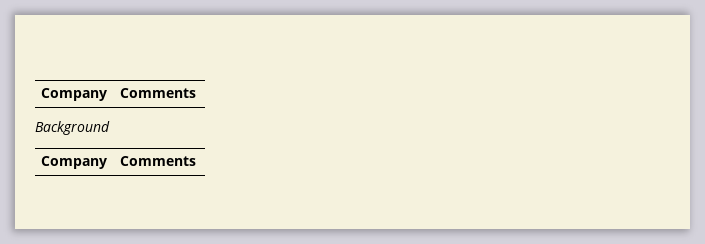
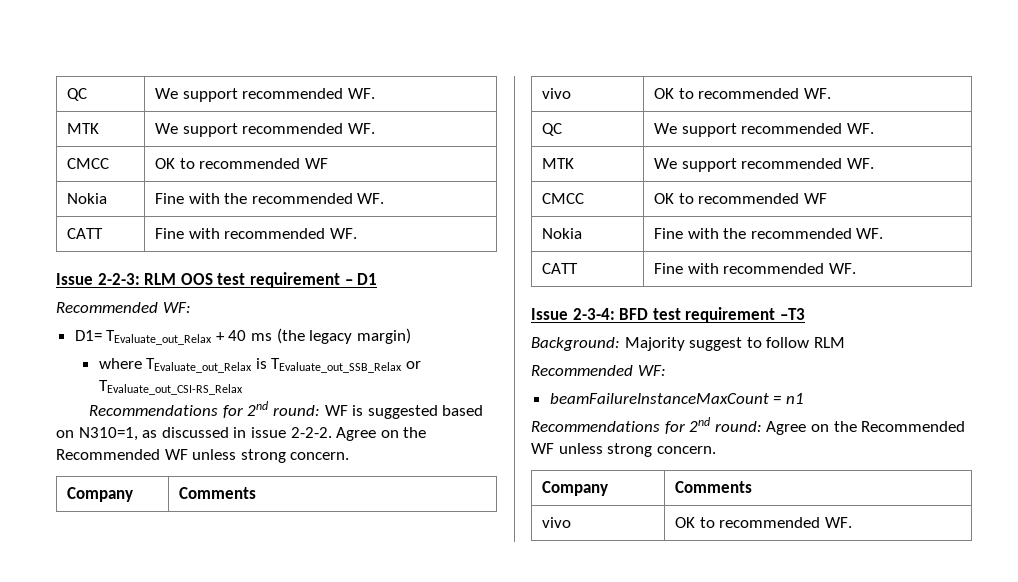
[41,88,108,101] [120,88,197,98] [35,121,110,135] [41,156,108,169] [120,156,197,166] Company | Comments // Background // Company | Comments -> [67,88,88,101] [155,88,375,102] [67,123,100,134] [155,123,375,137] [67,158,110,169] [155,158,328,169] [67,193,108,204] [155,193,385,204] [67,228,104,239] [155,228,357,239] [56,272,378,288] [56,302,191,313] [74,328,411,345] [98,358,421,373] [98,380,243,395] [89,401,484,419] [56,427,427,441] [56,449,350,463] [67,487,134,502] [179,487,257,499] [542,88,572,99] [654,88,831,99] [542,123,563,136] [654,123,874,137] [542,158,575,169] [654,158,874,172] [542,193,585,204] [654,193,827,204] [542,228,583,239] [654,228,884,239] [542,263,579,274] [654,263,856,274] [531,307,805,323] [531,337,845,351] [531,365,666,376] [549,393,804,404] [531,417,966,435] [531,443,716,457] [542,481,609,496] [675,481,753,493] [542,517,572,528] [675,517,852,528] QC | We support recommended WF. // MTK | We support recommended WF. // CMCC | OK to recommended WF // Nokia | Fine with the recommended WF. // CATT | Fine with recommended WF. // Issue 2-2-3: RLM OOS test requirement – D1 // Recommended WF: // D1= TEvaluate_out_Relax + 40 ms (the legacy margin) // where TEvaluate_out_Relax is TEvaluate_out_SSB_Relax or TEvaluate_out_CSI-RS_Relax // Recommendations for 2nd round: WF is suggested based on N310=1, as discussed in issue 2-2-2. Agree on the Recommended WF unless strong concern. // Company | Comments // vivo | OK to recommended WF. // QC | We support recommended WF. // MTK | We support recommended WF. // CMCC | OK to recommended WF // Nokia | Fine with the recommended WF. // CATT | Fine with recommended WF. // Issue 2-3-4: BFD test requirement –T3 // Background: Majority suggest to follow RLM // Recommended WF: // beamFailureInstanceMaxCount = n1 // Recommendations for 2nd round: Agree on the Recommended WF unless strong concern. // Company | Comments // vivo | OK to recommended WF.

